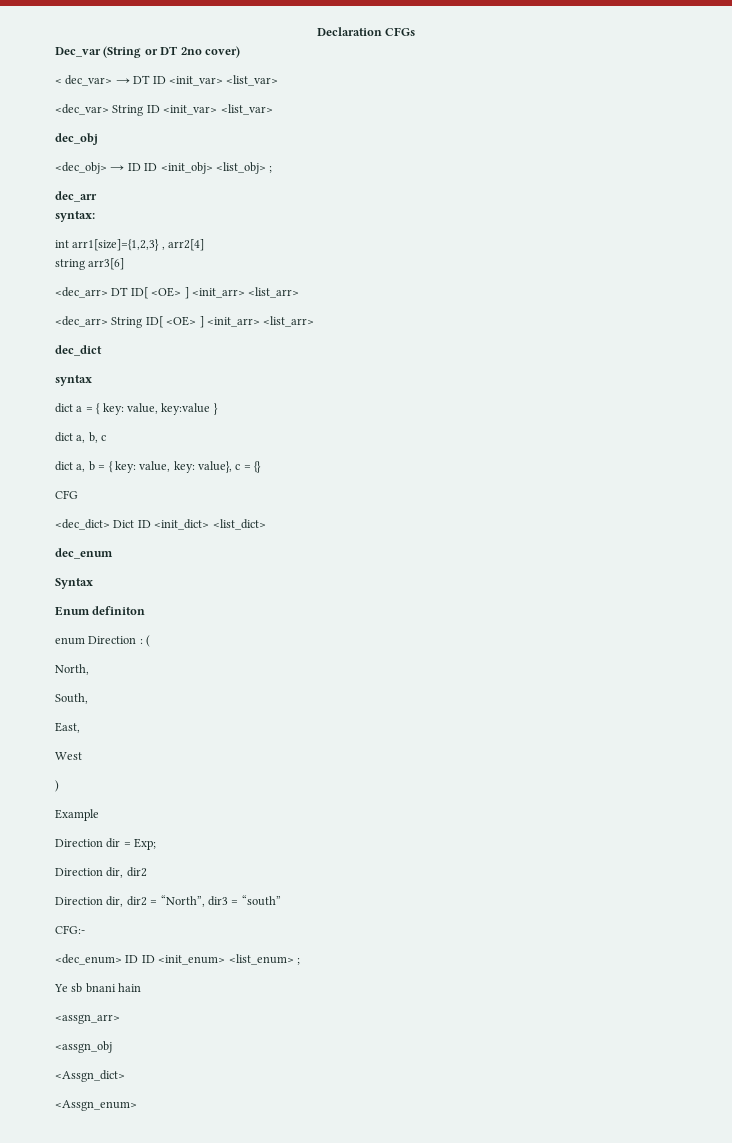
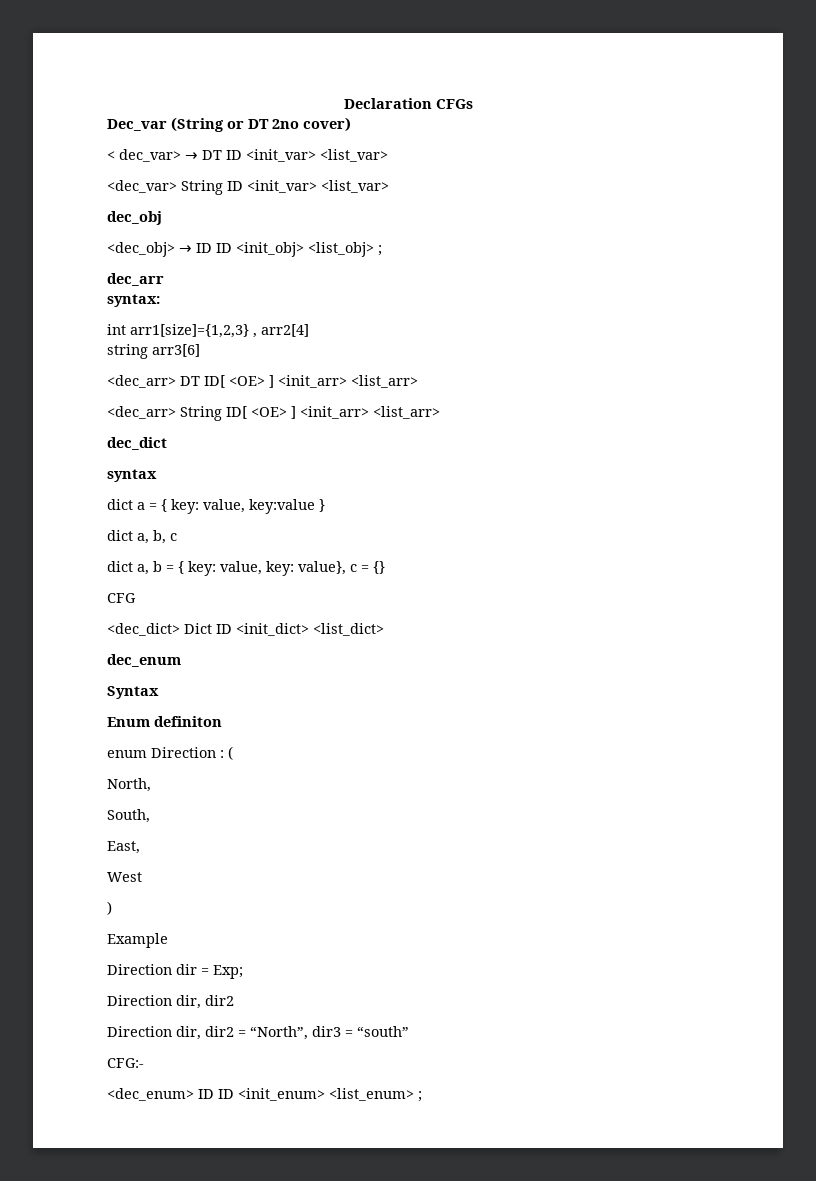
[54,983,142,993] [55,1014,120,1024] [55,1041,112,1053] [55,1070,125,1082] [55,1100,137,1111] // Ye sb bnani hain // <assgn_arr> // <assgn_obj // <Assgn_dict> // <Assgn_enum> -> (422, 1096) none

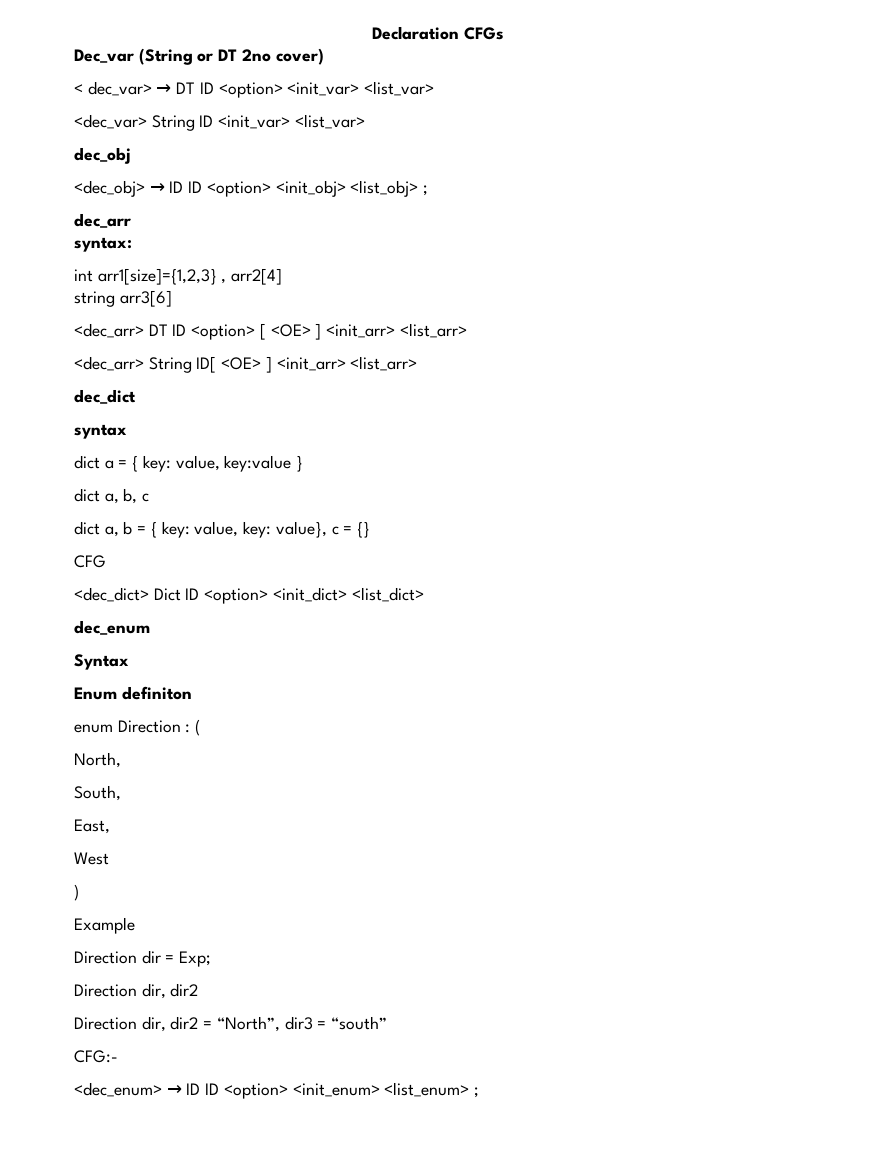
(242, 155) none -> [218,82,283,98] <option>
(232, 248) none -> [206,181,271,197] <option>
[204,375,225,388] ID[ -> [172,323,266,340] ID <option> [
(232, 629) none -> [204,588,269,604] <option>
[198,1089,234,1099] ID ID -> [166,1083,288,1099] → ID ID <option>

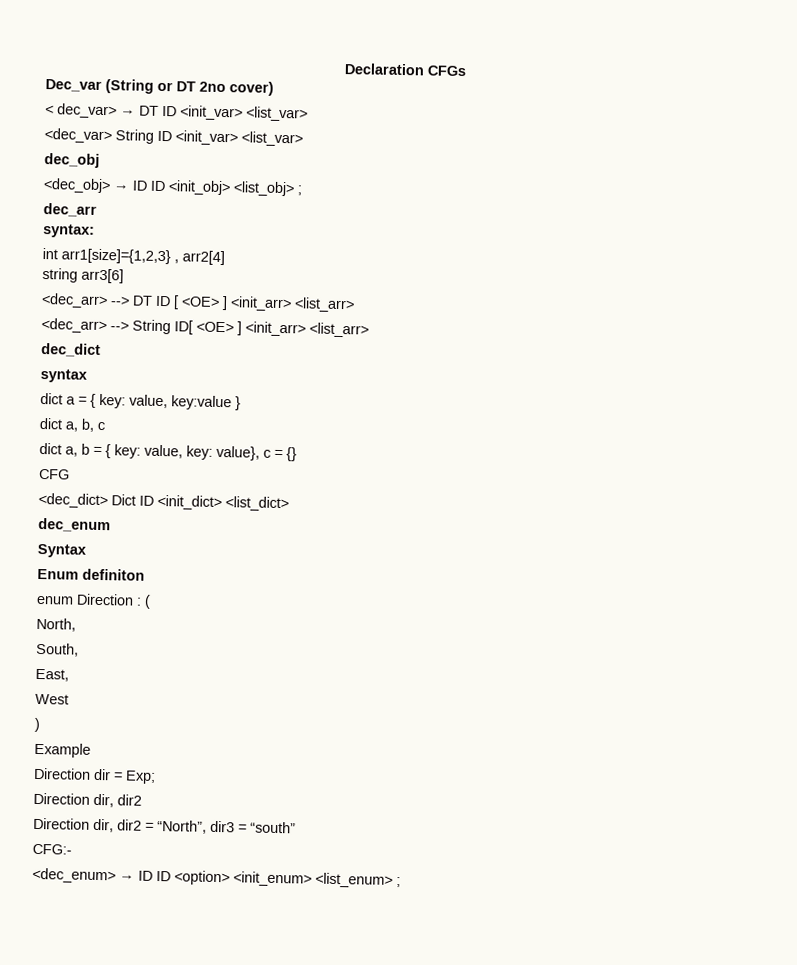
[218,82,283,98] <option> -> (177, 111) none
[206,181,271,197] <option> -> (166, 186) none
[148,324,256,340] DT ID <option> -> [110,295,171,307] --> DT ID
(144, 363) none -> [110,321,129,331] -->
[204,588,269,604] <option> -> (154, 500) none

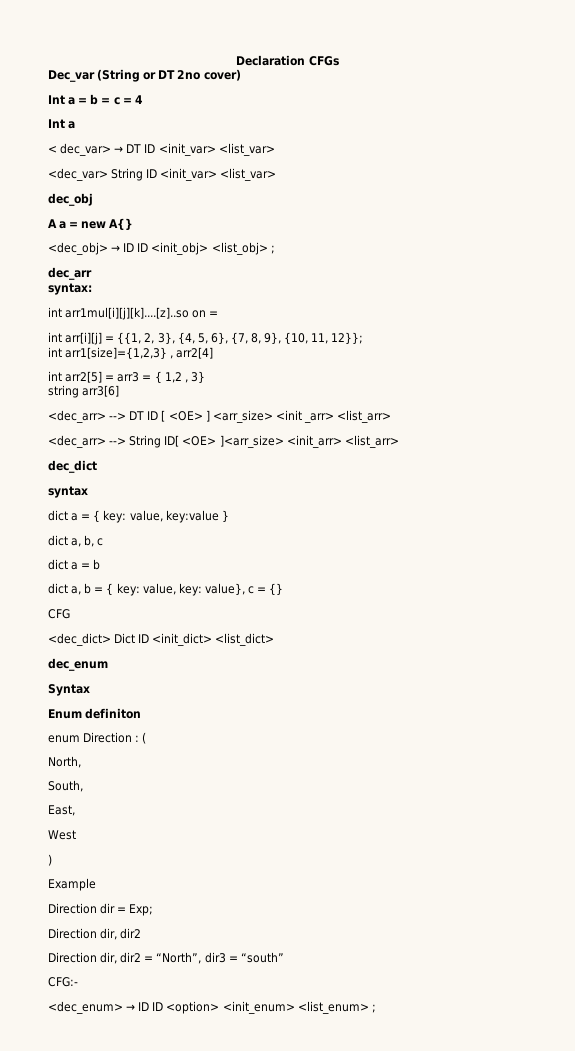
(274, 88) none -> [48,94,143,105] [48,119,76,129] // Int a = b = c = 4 // Int a
(100, 160) none -> [48,218,134,230] // A a = new A{}
[61,248,225,266] arr1[size]={1,2,3} , arr2[4] -> [65,307,219,320] [48,332,364,345] [48,347,214,359] [48,371,205,383] arr1mul[i][j][k]....[z]..so on = // int arr[i][j] = {{1, 2, 3}, {4, 5, 6}, {7, 8, 9}, {10, 11, 12}}; // int arr1[size]={1,2,3} , arr2[4] // int arr2[5] = arr3 = { 1,2 , 3}
[230,296,292,312] <init_arr> -> [212,410,334,423] <arr_size> <init _arr>
[237,321,242,336] ] -> [219,435,284,448] ]<arr_size>
(105, 426) none -> [48,559,101,570] // dict a = b

